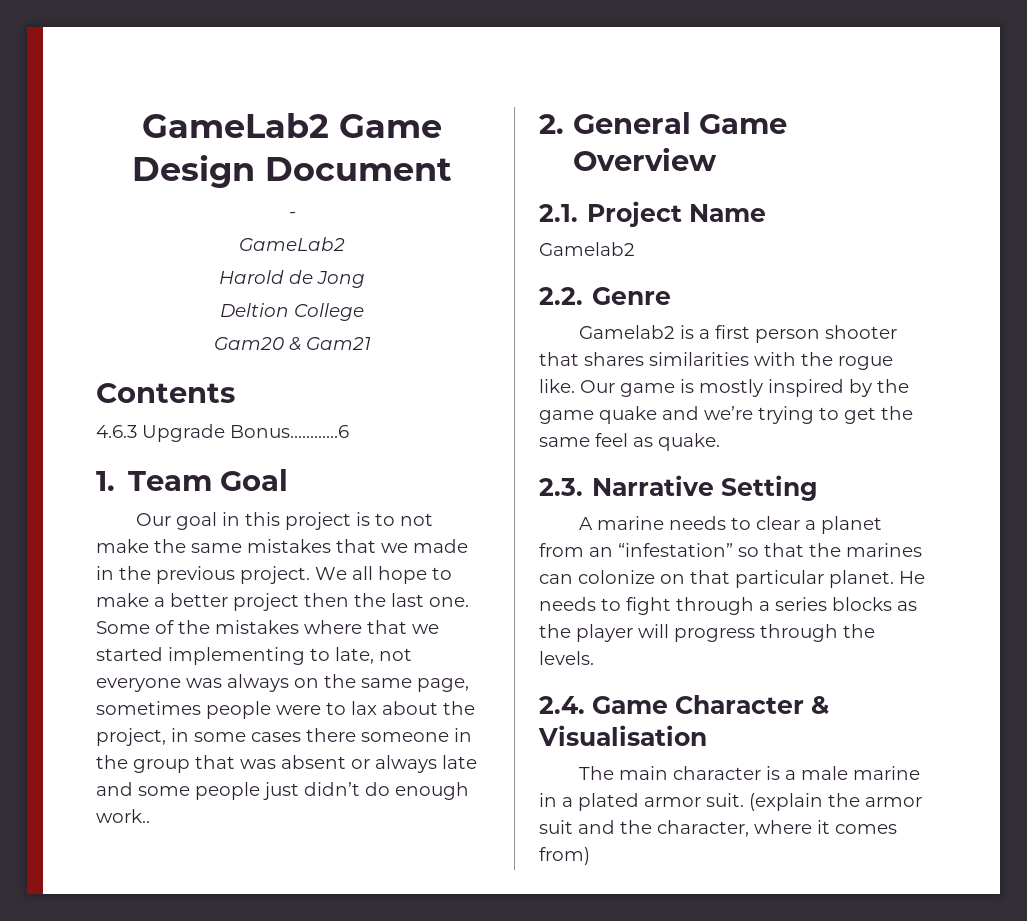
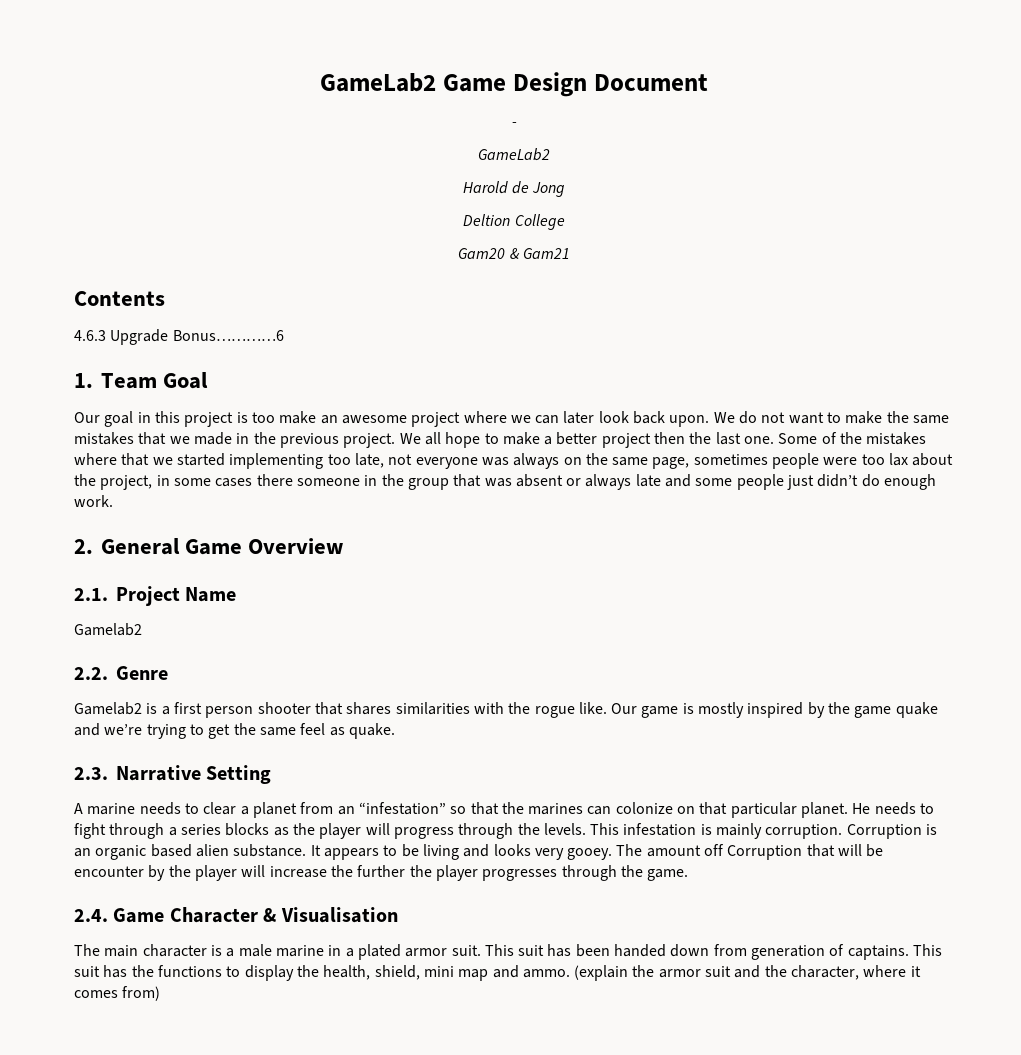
[374,513,433,526] to not -> [251,411,842,427] too make an awesome project where we can later look back upon. We do not want to
[310,648,330,661] to -> [327,454,351,465] too
[326,702,346,715] to -> [861,454,885,465] too
[96,809,150,823] work.. -> [74,495,113,507] work.
(594, 658) none -> [590,823,938,839] [74,844,884,860] [74,865,689,881] This infestation is mainly corruption. Corruption is an organic based alien substance. It appears to be living and looks very gooey. The amount off Corruption that will be encounter by the player will increase the further the player progresses through the game.
(744, 800) none -> [484,944,943,960] [74,965,570,981] This suit has been handed down from generation of captains. This suit has the functions to display the health, shield, mini map and ammo.

